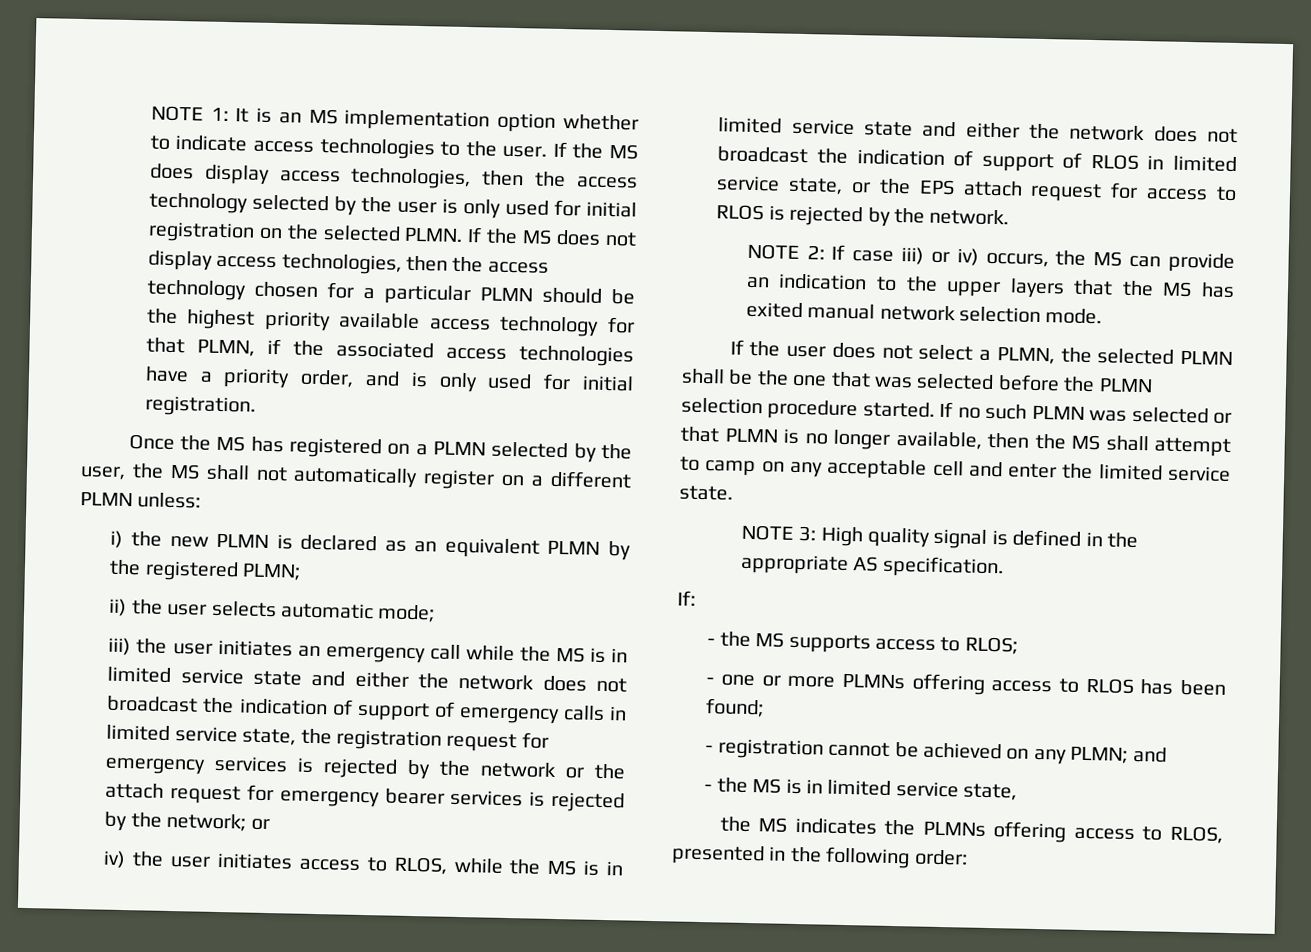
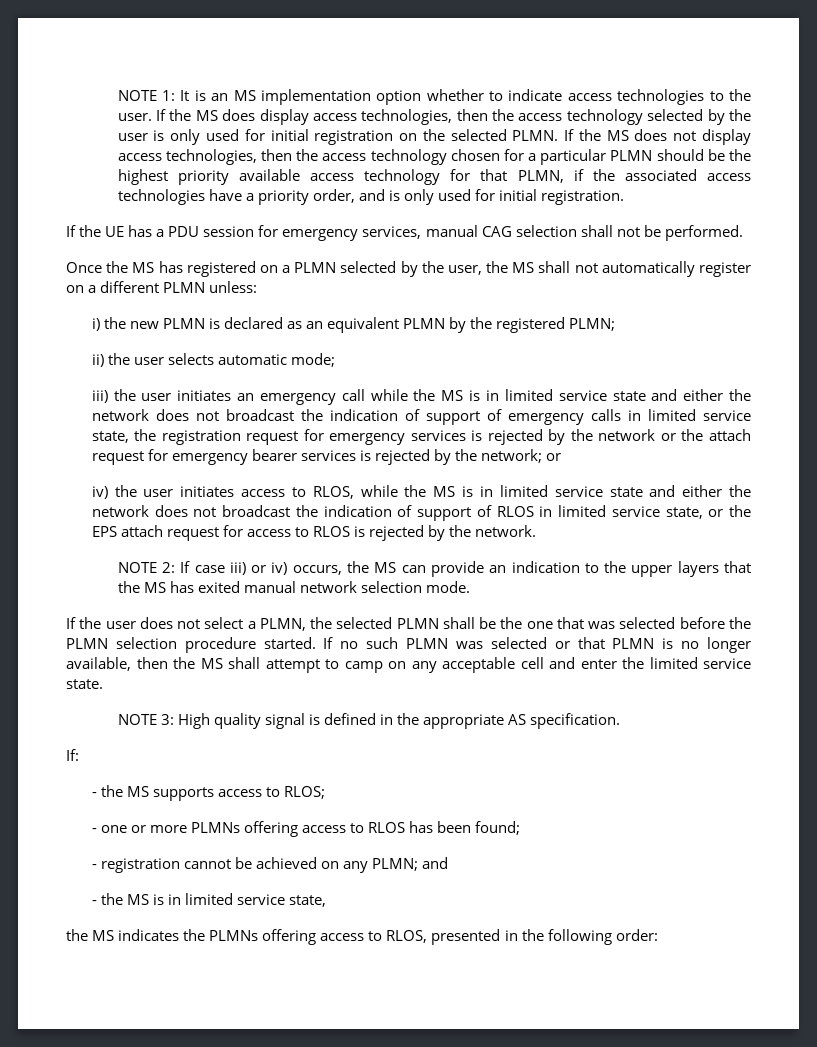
(256, 406) none -> [66,225,743,241] // If the UE has a PDU session for emergency services, manual CAG selection shall not be performed.

